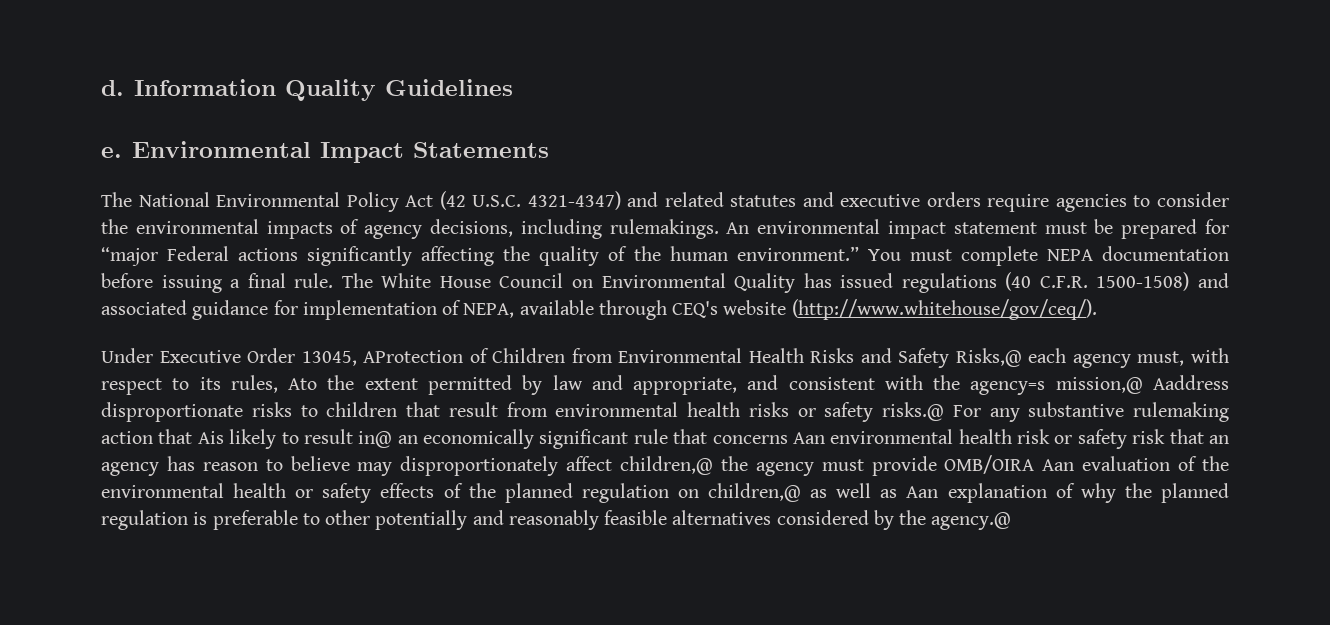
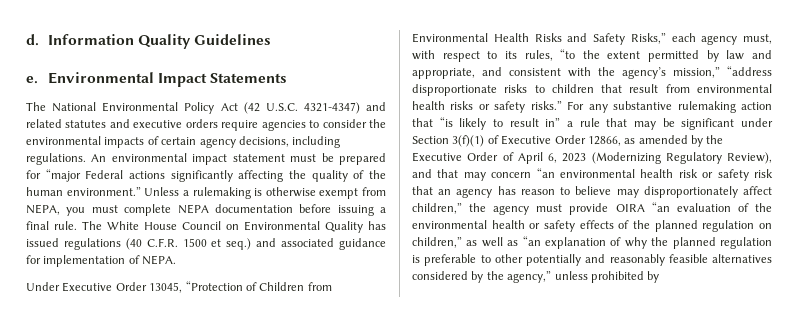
(360, 226) none -> [161,137,197,145] certain
[609,219,719,239] rulemakings. -> [26,153,86,165] regulations.
[867,249,901,261] You -> [144,187,386,199] [26,204,86,216] Unless a rulemaking is otherwise exempt from NEPA, you
[1096,272,1190,291] 1500-1508) -> [182,238,252,250] 1500 et seq.)
[463,299,1097,320] NEPA, available through CEQ's website (http://www.whitehouse/gov/ceq/). -> [142,255,177,265] NEPA.
[363,350,464,363] AProtection -> [185,281,243,291] “Protection
[955,348,1022,367] Risks,@ -> [630,33,666,44] Risks,”
[288,378,318,390] Ato -> [560,49,576,59] “to
[970,375,1230,395] agency=s mission,@ Aaddress -> [622,66,772,79] agency’s mission,” “address
[882,402,944,421] risks.@ -> [530,101,562,110] risks.”
[197,431,224,444] Ais -> [439,117,453,127] “is
[358,429,825,449] in@ an economically significant rule that concerns Aan -> [545,118,773,130] [412,135,724,147] [412,152,772,164] [412,168,555,181] in” a rule that may be significant under Section 3(f)(1) of Executive Order 12866, as amended by the Executive Order of April 6, 2023 (Modernizing Regulatory Review), and that may concern “an
[620,456,714,475] children,@ -> [412,203,462,214] children,”
[944,455,1075,474] OMB/OIRA Aan -> [615,202,670,212] OIRA “an
[708,483,802,502] children,@ -> [412,237,462,248] children,”
[906,486,939,498] Aan -> [522,236,541,246] “an
[931,512,1012,530] agency.@ -> [507,271,660,283] agency,” unless prohibited by

